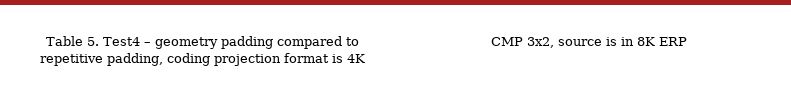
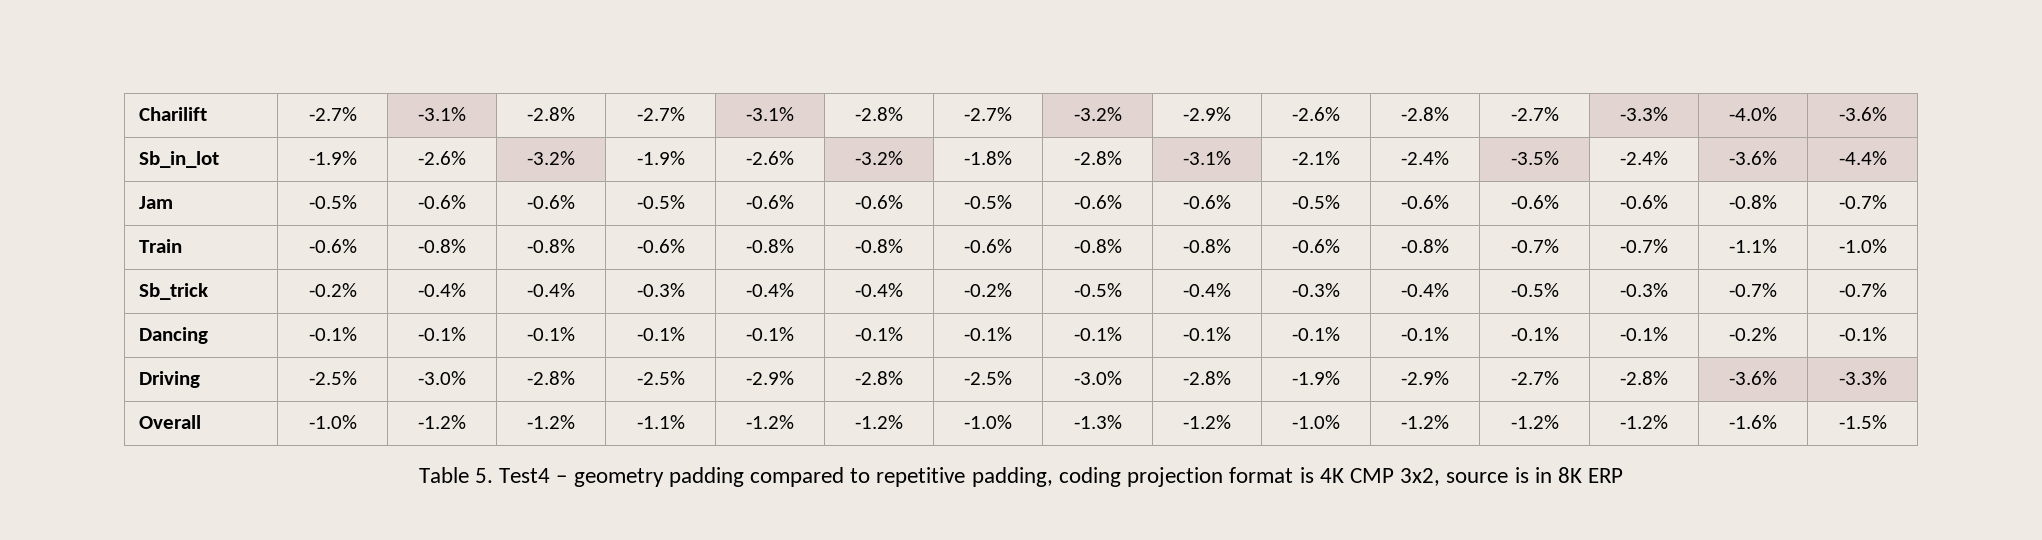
(45, 41) none -> [138,107,207,121] [308,107,357,121] [418,107,466,121] [527,107,575,121] [636,107,685,121] [746,107,794,121] [855,107,903,121] [964,107,1012,121] [1073,107,1122,121] [1183,107,1231,121] [1292,107,1340,121] [1401,107,1449,121] [1510,107,1559,121] [1620,107,1668,121] [1729,107,1777,121] [1838,107,1887,121] [138,151,219,168] [308,151,357,165] [418,151,466,165] [527,151,575,165] [636,151,685,165] [746,151,794,165] [855,151,903,165] [964,151,1012,165] [1073,151,1122,165] [1183,151,1231,165] [1292,151,1340,165] [1401,151,1449,165] [1510,151,1559,165] [1620,151,1668,165] [1729,151,1777,165] [1838,151,1887,165] [138,196,173,209] [308,195,357,209] [418,195,466,209] [527,195,575,209] [636,195,685,209] [746,195,794,209] [855,195,903,209] [964,195,1012,209] [1073,195,1122,209] [1183,195,1231,209] [1292,195,1340,209] [1401,195,1449,209] [1510,195,1559,209] [1620,195,1668,209] [1729,195,1777,209] [1838,195,1887,209] [138,239,182,253] [308,239,357,253] [418,239,466,253] [527,239,575,253] [636,239,685,253] [746,239,794,253] [855,239,903,253] [964,239,1012,253] [1073,239,1122,253] [1183,239,1231,253] [1292,239,1340,253] [1401,239,1449,253] [1510,239,1559,253] [1620,239,1668,253] [1729,239,1777,253] [1838,239,1887,253] [138,283,208,300] [308,283,357,297] [418,283,466,297] [527,283,575,297] [636,283,685,297] [746,283,794,297] [855,283,903,297] [964,283,1012,297] [1073,283,1122,297] [1183,283,1231,297] [1292,283,1340,297] [1401,283,1449,297] [1510,283,1559,297] [1620,283,1668,297] [1729,283,1777,297] [1838,283,1887,297] [138,327,208,344] [308,327,357,341] [418,327,466,341] [527,327,575,341] [636,327,685,341] [746,327,794,341] [855,327,903,341] [964,327,1012,341] [1073,327,1122,341] [1183,327,1231,341] [1292,327,1340,341] [1401,327,1449,341] [1510,327,1559,341] [1620,327,1668,341] [1729,327,1777,341] [1838,327,1887,341] [138,371,200,388] [308,371,357,385] [418,371,466,385] [527,371,575,385] [636,371,685,385] [746,371,794,385] [855,371,903,385] [964,371,1012,385] [1073,371,1122,385] [1183,371,1231,385] [1292,371,1340,385] [1401,371,1449,385] [1510,371,1559,385] [1620,371,1668,385] [1729,371,1777,385] [1838,371,1887,385] [138,415,201,429] [308,415,357,429] [418,415,466,429] [527,415,575,429] [636,415,685,429] [746,415,794,429] [855,415,903,429] [964,415,1012,429] [1073,415,1122,429] [1183,415,1231,429] [1292,415,1340,429] [1401,415,1449,429] [1510,415,1559,429] [1620,415,1668,429] [1729,415,1777,429] [1838,415,1887,429] Charilift | -2.7% | -3.1% | -2.8% | -2.7% | -3.1% | -2.8% | -2.7% | -3.2% | -2.9% | -2.6% | -2.8% | -2.7% | -3.3% | -4.0% | -3.6% // Sb_in_lot | -1.9% | -2.6% | -3.2% | -1.9% | -2.6% | -3.2% | -1.8% | -2.8% | -3.1% | -2.1% | -2.4% | -3.5% | -2.4% | -3.6% | -4.4% // Jam | -0.5% | -0.6% | -0.6% | -0.5% | -0.6% | -0.6% | -0.5% | -0.6% | -0.6% | -0.5% | -0.6% | -0.6% | -0.6% | -0.8% | -0.7% // Train | -0.6% | -0.8% | -0.8% | -0.6% | -0.8% | -0.8% | -0.6% | -0.8% | -0.8% | -0.6% | -0.8% | -0.7% | -0.7% | -1.1% | -1.0% // Sb_trick | -0.2% | -0.4% | -0.4% | -0.3% | -0.4% | -0.4% | -0.2% | -0.5% | -0.4% | -0.3% | -0.4% | -0.5% | -0.3% | -0.7% | -0.7% // Dancing | -0.1% | -0.1% | -0.1% | -0.1% | -0.1% | -0.1% | -0.1% | -0.1% | -0.1% | -0.1% | -0.1% | -0.1% | -0.1% | -0.2% | -0.1% // Driving | -2.5% | -3.0% | -2.8% | -2.5% | -2.9% | -2.8% | -2.5% | -3.0% | -2.8% | -1.9% | -2.9% | -2.7% | -2.8% | -3.6% | -3.3% // Overall | -1.0% | -1.2% | -1.2% | -1.1% | -1.2% | -1.2% | -1.0% | -1.3% | -1.2% | -1.0% | -1.2% | -1.2% | -1.2% | -1.6% | -1.5% //

